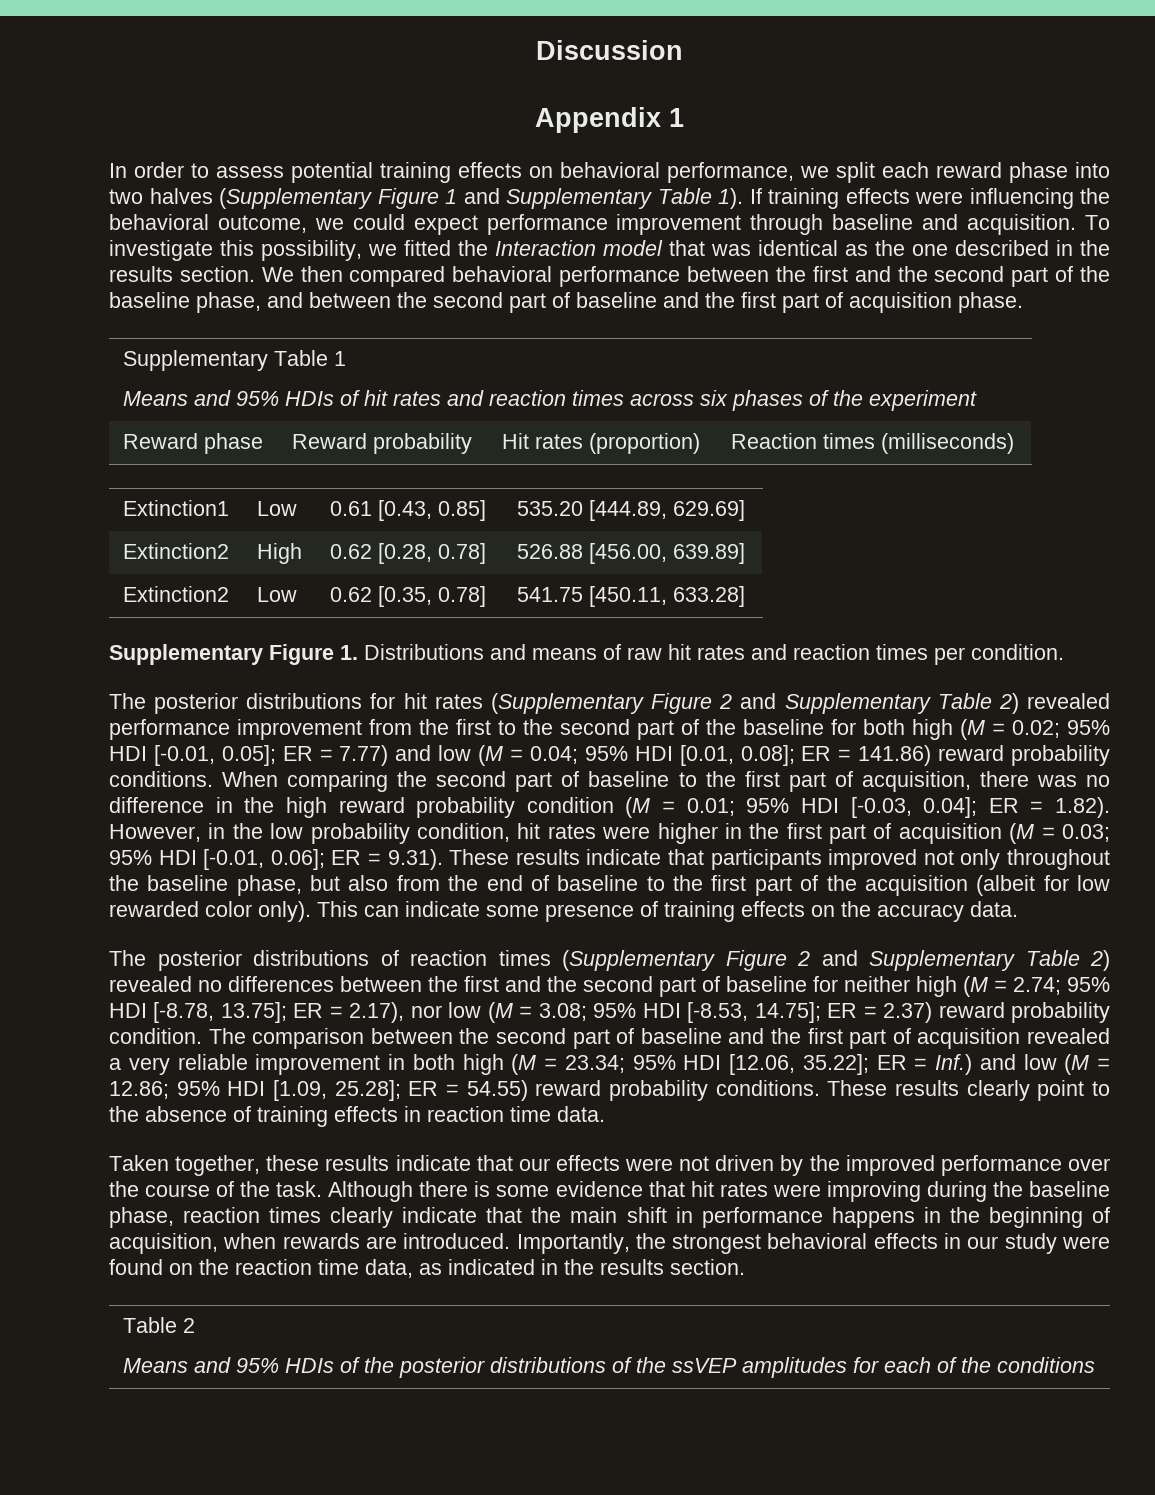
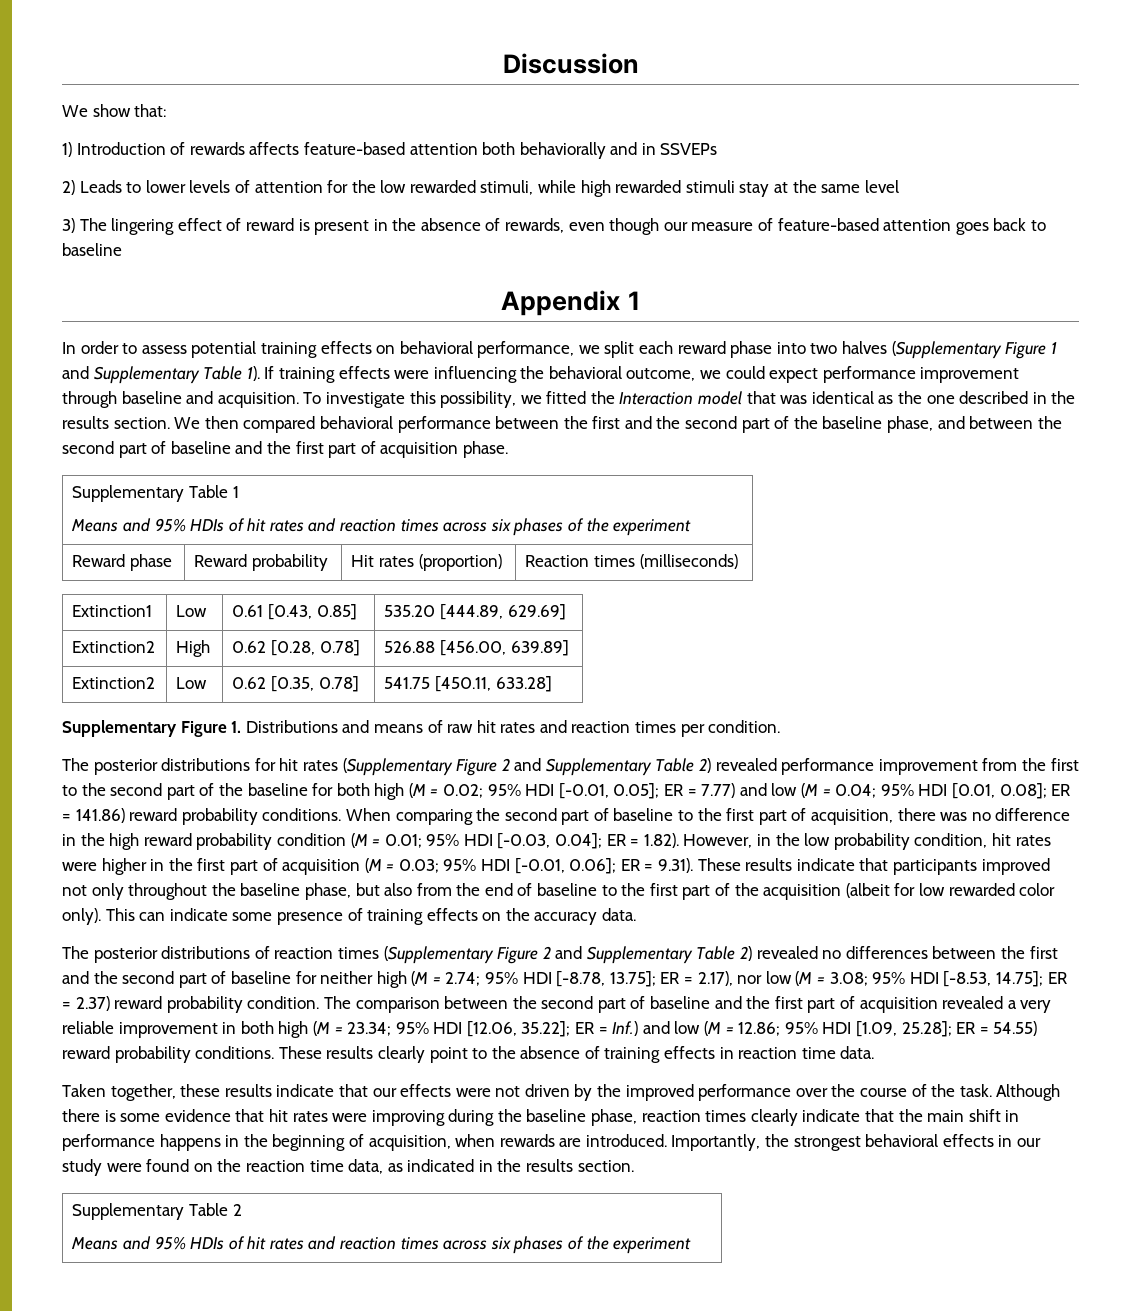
(683, 50) none -> [62,104,167,117] [62,142,718,159] [62,180,899,197] [62,218,1046,235] [62,243,122,256] // We show that: // 1) Introduction of rewards affects feature-based attention both behaviorally and in SSVEPs // 2) Leads to lower levels of attention for the low rewarded stimuli, while high rewarded stimuli stay at the same level // 3) The lingering effect of reward is present in the absence of rewards, even though our measure of feature-based attention goes back to baseline
(745, 1267) none -> [72,1203,185,1220] Supplementary
[363,1357,1095,1378] the posterior distributions of the ssVEP amplitudes for each of the conditions -> [247,1236,692,1254] hit rates and reaction times across six phases of the experiment

